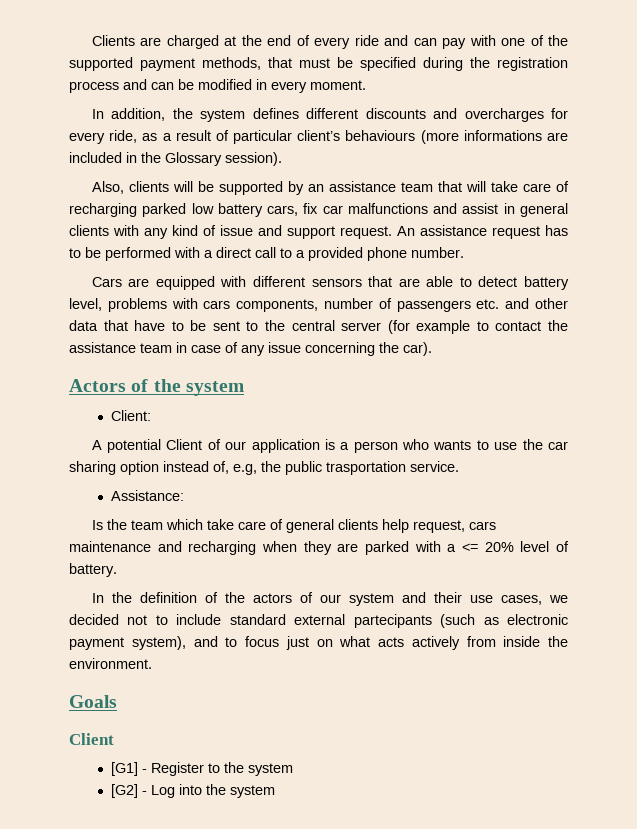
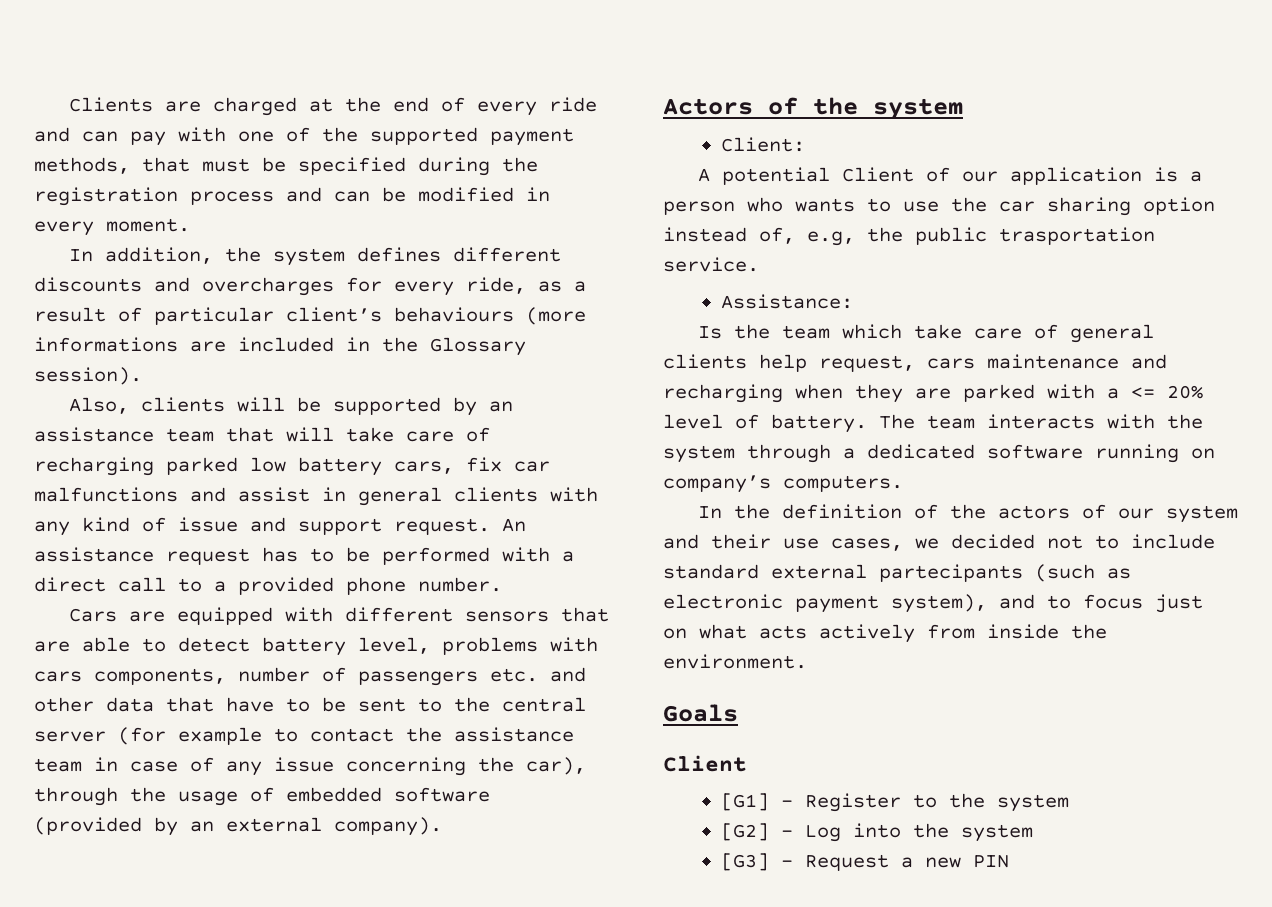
[403,342,432,356] car). -> [526,757,586,775] [34,787,490,806] [34,817,442,836] car), through the usage of embedded software (provided by an external company).
(117, 570) none -> [879,414,1203,429] [663,444,1215,463] [663,475,903,493] The team interacts with the system through a dedicated software running on company’s computers.
(275, 791) none -> [721,853,1010,871] // [G3] - Request a new PIN

